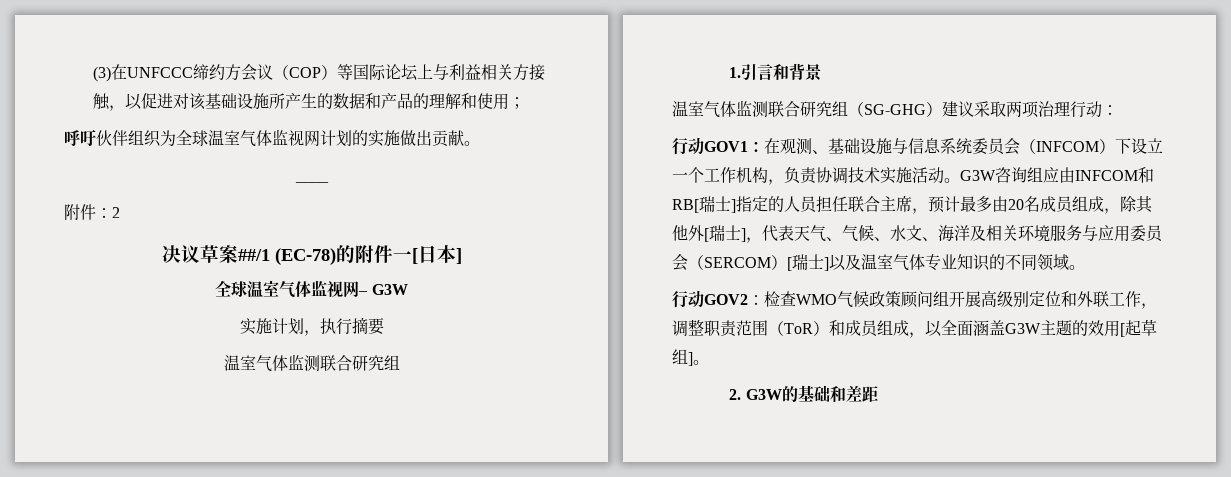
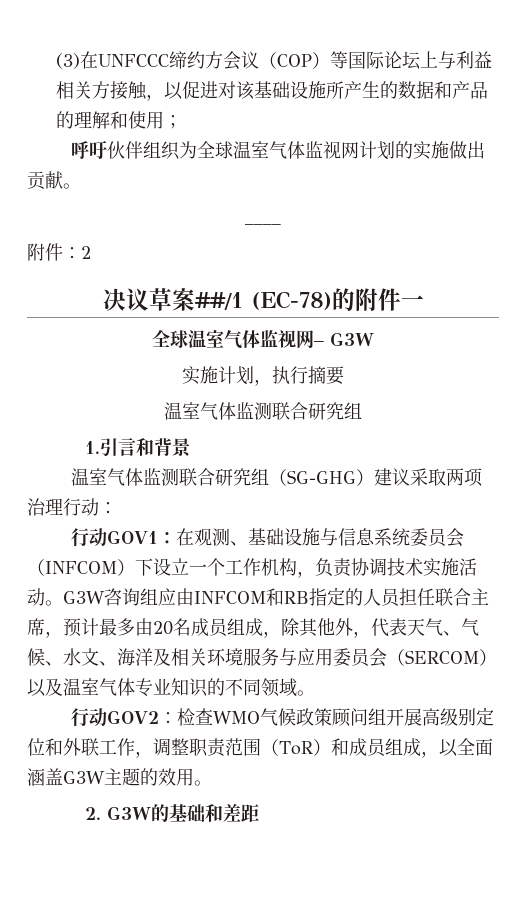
[411,245,462,264] [日本] -> (424, 301) none
[672,196,736,213] RB[瑞士] -> [284,591,309,604] RB
[704,225,746,242] [瑞士] -> (353, 627) none
[787,254,829,271] [瑞士] -> (497, 657) none
[1120,319,1157,337] [672,349,693,366] [起草组] -> (194, 777) none

